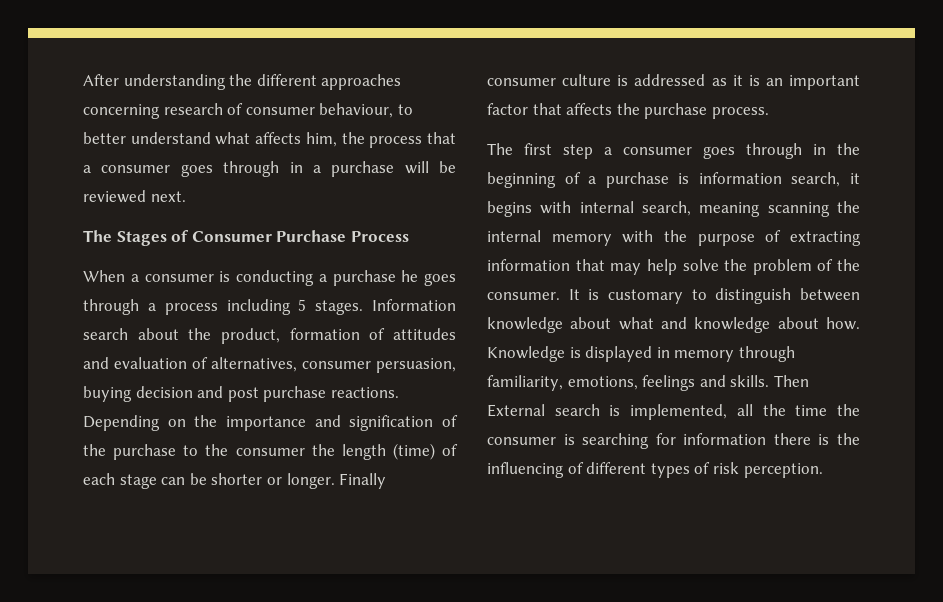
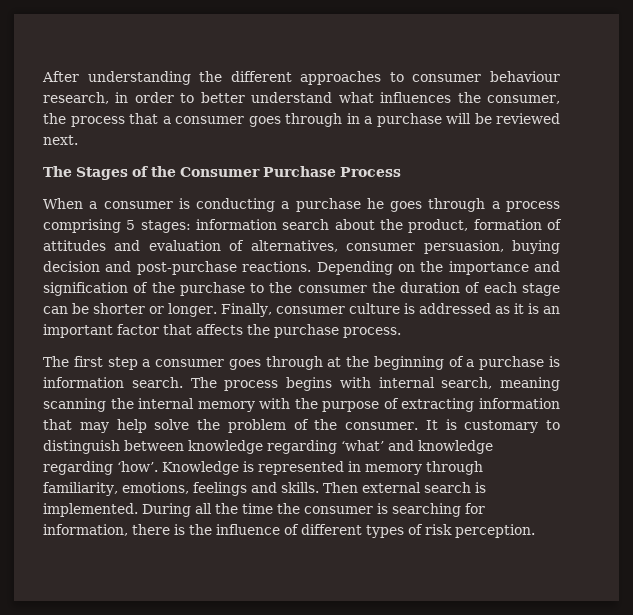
[83,103,394,119] concerning research of consumer behaviour, -> [389,71,560,82] [43,92,174,104] to consumer behaviour research, in order
[255,132,337,147] affects him, -> [380,92,561,104] influences the consumer,
(190, 236) none -> [151,166,176,177] the
[226,299,456,315] including 5 stages. Information -> [43,219,277,233] comprising 5 stages: information
[227,386,327,402] post purchase -> [136,261,237,275] post-purchase
[341,443,435,460] length (time) -> [400,282,461,293] duration
[339,473,387,489] Finally -> [220,303,272,317] Finally,
[813,144,826,155] in -> [327,357,342,367] at
[791,172,860,187] search, it -> [131,377,279,391] search. The process
[570,317,860,333] about what and knowledge about how. -> [267,440,493,454] [43,461,158,475] regarding ‘what’ and knowledge regarding ‘how’.
[585,346,653,362] displayed -> [258,461,344,475] represented
[487,404,545,417] External -> [361,482,421,493] external
[630,404,728,420] implemented, -> [43,503,191,517] implemented. During
[683,433,767,445] information -> [43,524,128,536] information,
[487,462,564,478] influencing -> [216,524,280,535] influence

